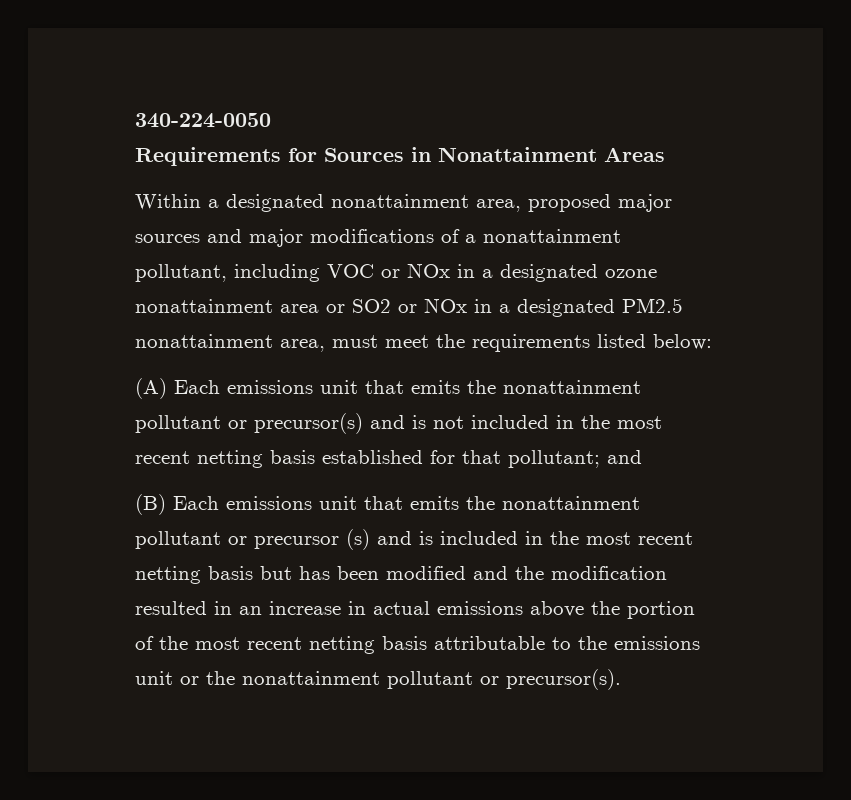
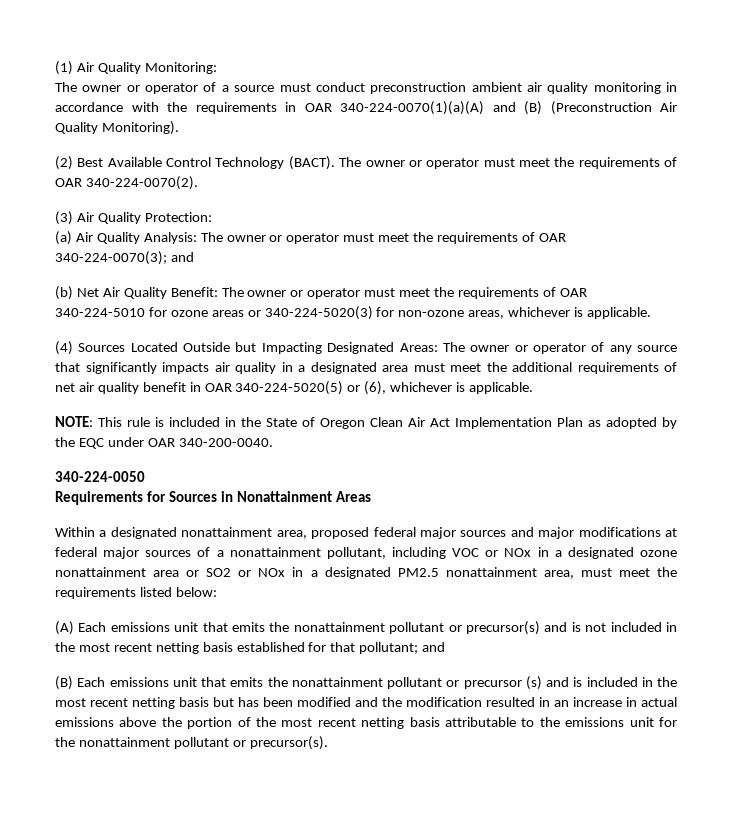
(135, 120) none -> [55,61,217,75] [55,82,678,94] [55,101,677,115] [55,121,179,135] [55,156,678,170] [55,176,198,190] [55,211,212,225] [55,231,566,245] [55,251,194,265] [55,286,587,300] [55,306,652,320] [55,341,678,355] [55,362,677,374] [55,381,534,395] [55,416,677,429] [55,437,273,449] (1) Air Quality Monitoring: // The owner or operator of a source must conduct preconstruction ambient air quality monitoring in accordance with the requirements in OAR 340-224-0070(1)(a)(A) and (B) (Preconstruction Air Quality Monitoring). // (2) Best Available Control Technology (BACT). The owner or operator must meet the requirements of OAR 340-224-0070(2). // (3) Air Quality Protection: // (a) Air Quality Analysis: The owner or operator must meet the requirements of OAR 340-224-0070(3); and // (b) Net Air Quality Benefit: The owner or operator must meet the requirements of OAR 340-224-5010 for ozone areas or 340-224-5020(3) for non-ozone areas, whichever is applicable. // (4) Sources Located Outside but Impacting Designated Areas: The owner or operator of any source that significantly impacts air quality in a designated area must meet the additional requirements of net air quality benefit in OAR 340-224-5020(5) or (6), whichever is applicable. // NOTE: This rule is included in the State of Oregon Clean Air Act Implementation Plan as adopted by the EQC under OAR 340-200-0040. //
(611, 203) none -> [373,527,416,537] federal
(434, 236) none -> [665,528,677,537] [55,547,192,559] at federal major sources
[180,676,199,685] or -> [658,717,677,727] for

